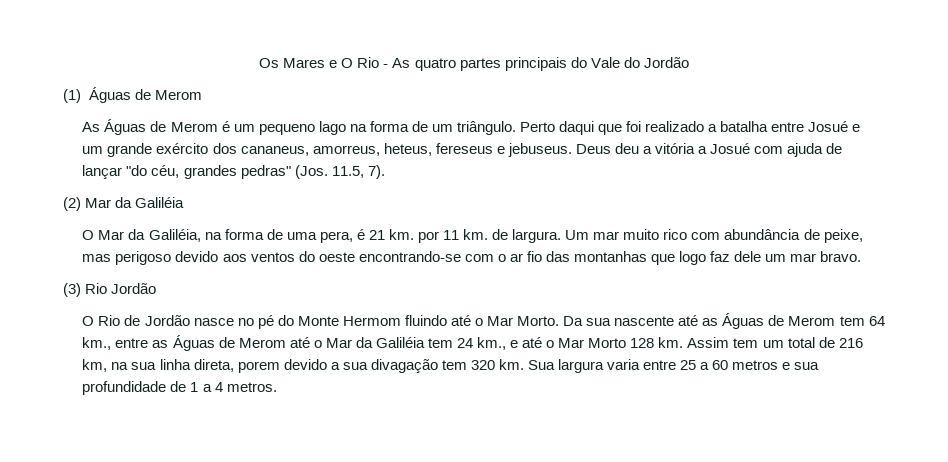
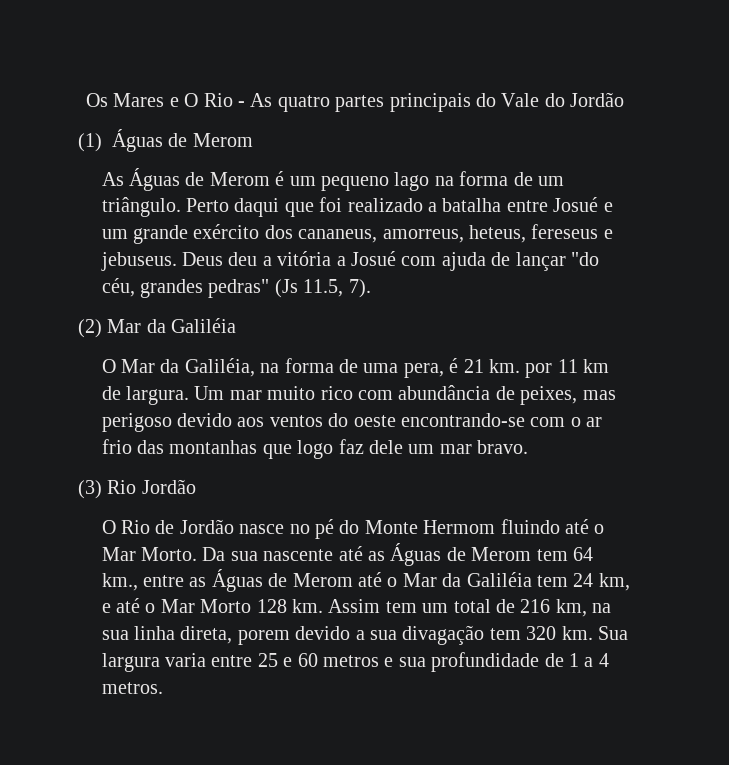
[294,165,328,179] (Jos. -> [274,279,298,298] (Js
[463,229,489,240] km. -> [583,359,610,373] km
[823,229,863,243] peixe, -> [520,386,578,405] peixes,
[526,251,542,262] fio -> [101,439,132,454] frio
[477,337,507,350] km., -> [598,573,630,591] km,
[700,362,710,370] a -> [283,657,293,667] e

